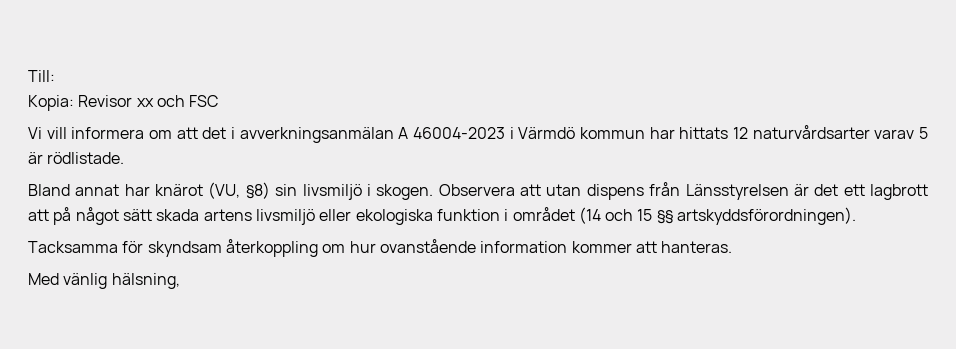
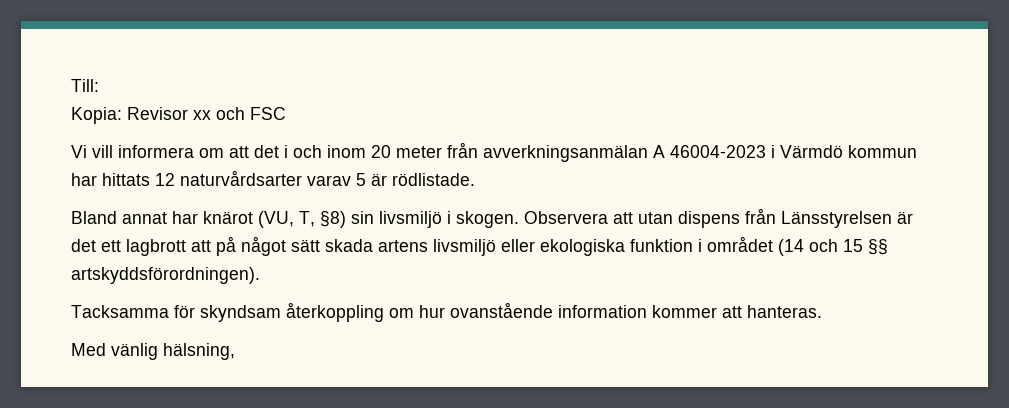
(235, 133) none -> [293,142,478,158] och inom 20 meter från
(241, 190) none -> [299,211,315,227] T,

